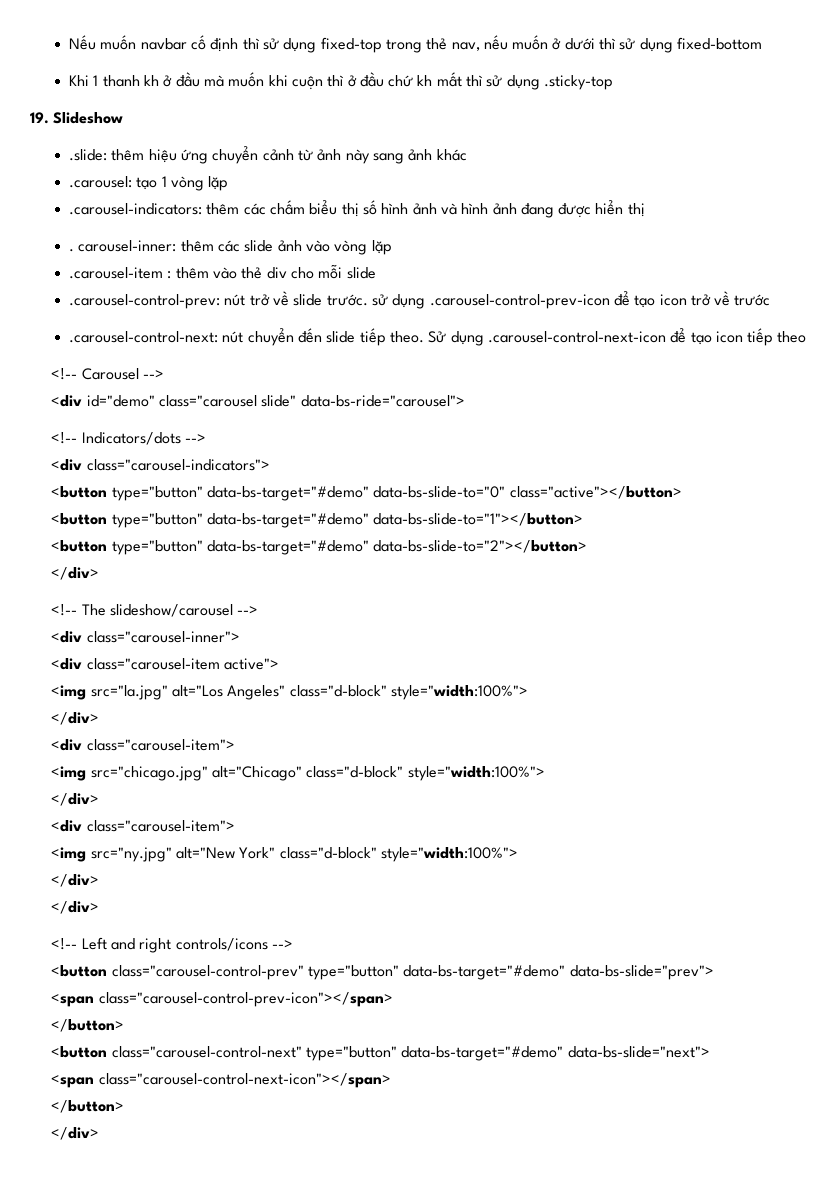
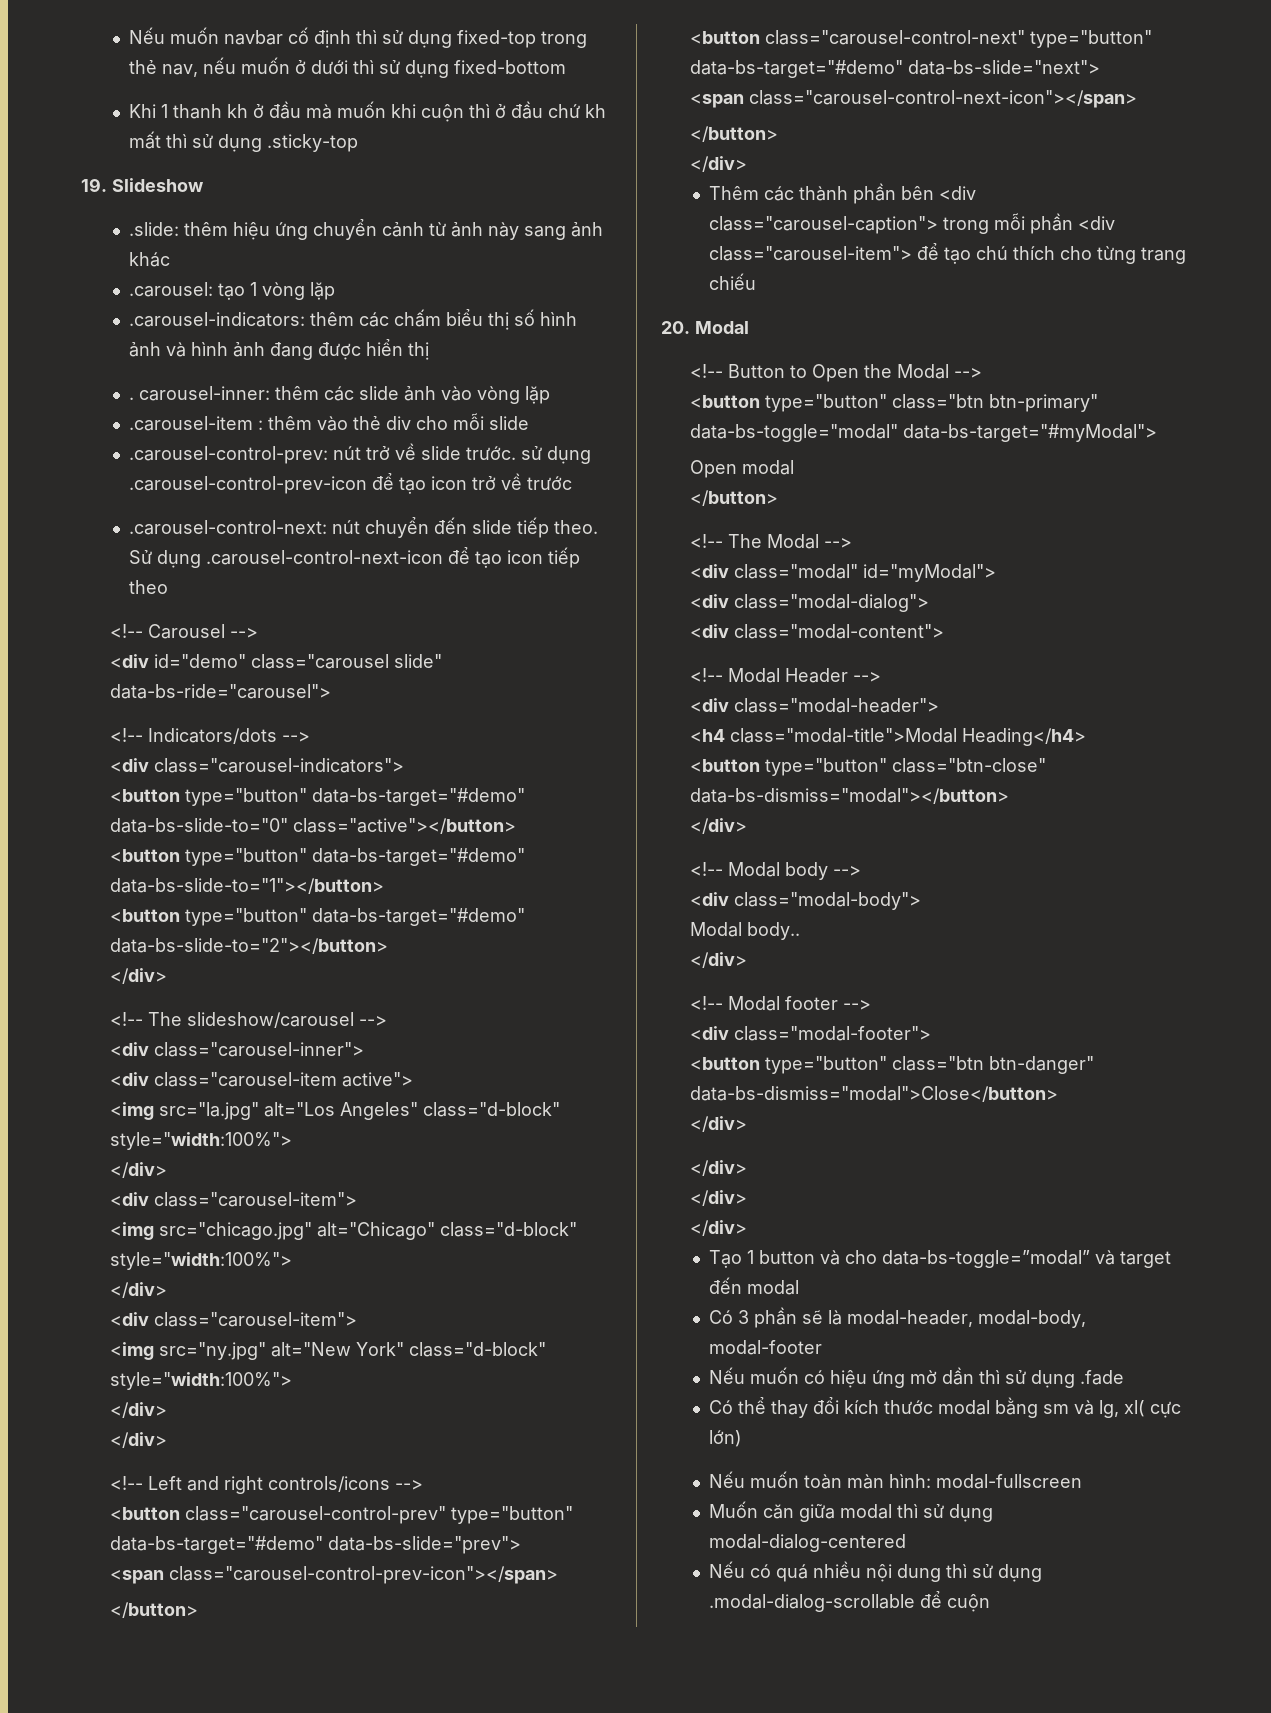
(100, 1133) none -> [709,183,977,204] [709,213,1116,234] [709,243,1187,264] [709,273,757,290] [661,321,749,334] [689,364,982,382] [689,394,1098,412] [689,424,1157,442] [689,460,794,478] [689,490,778,506] [689,534,852,549] [689,564,996,582] [689,594,929,612] [689,624,944,639] [689,668,881,683] [689,698,939,713] [689,728,1086,746] [689,758,1046,776] [689,788,1009,804] [689,818,747,834] [689,862,861,880] [689,892,921,910] [689,922,800,940] [689,952,747,968] [689,996,871,1011] [689,1026,931,1041] [689,1056,1094,1074] [689,1086,1058,1102] [689,1116,747,1132] [689,1160,747,1176] [689,1190,747,1206] [689,1220,747,1236] [709,1250,1172,1268] [709,1277,800,1295] [709,1307,1087,1328] [709,1340,823,1355] [709,1367,1125,1388] [709,1397,1182,1418] [709,1430,743,1447] [709,1471,1083,1489] [709,1501,994,1522] [709,1534,907,1552] [709,1561,1043,1582] [709,1591,991,1612] // Thêm các thành phần bên <div class="carousel-caption"> trong mỗi phần <div class="carousel-item"> để tạo chú thích cho từng trang chiếu // 20. Modal // <!-- Button to Open the Modal --> // <button type="button" class="btn btn-primary" data-bs-toggle="modal" data-bs-target="#myModal"> // Open modal // </button> // <!-- The Modal --> // <div class="modal" id="myModal"> // <div class="modal-dialog"> // <div class="modal-content"> // <!-- Modal Header --> // <div class="modal-header"> // <h4 class="modal-title">Modal Heading</h4> // <button type="button" class="btn-close" data-bs-dismiss="modal"></button> // </div> // <!-- Modal body --> // <div class="modal-body"> // Modal body.. // </div> // <!-- Modal footer --> // <div class="modal-footer"> // <button type="button" class="btn btn-danger" data-bs-dismiss="modal">Close</button> // </div> // </div> // </div> // </div> // Tạo 1 button và cho data-bs-toggle=”modal” và target đến modal // Có 3 phần sẽ là modal-header, modal-body, modal-footer // Nếu muốn có hiệu ứng mờ dần thì sử dụng .fade // Có thể thay đổi kích thước modal bằng sm và lg, xl( cực lớn) // Nếu muốn toàn màn hình: modal-fullscreen // Muốn căn giữa modal thì sử dụng modal-dialog-centered // Nếu có quá nhiều nội dung thì sử dụng .modal-dialog-scrollable để cuộn

